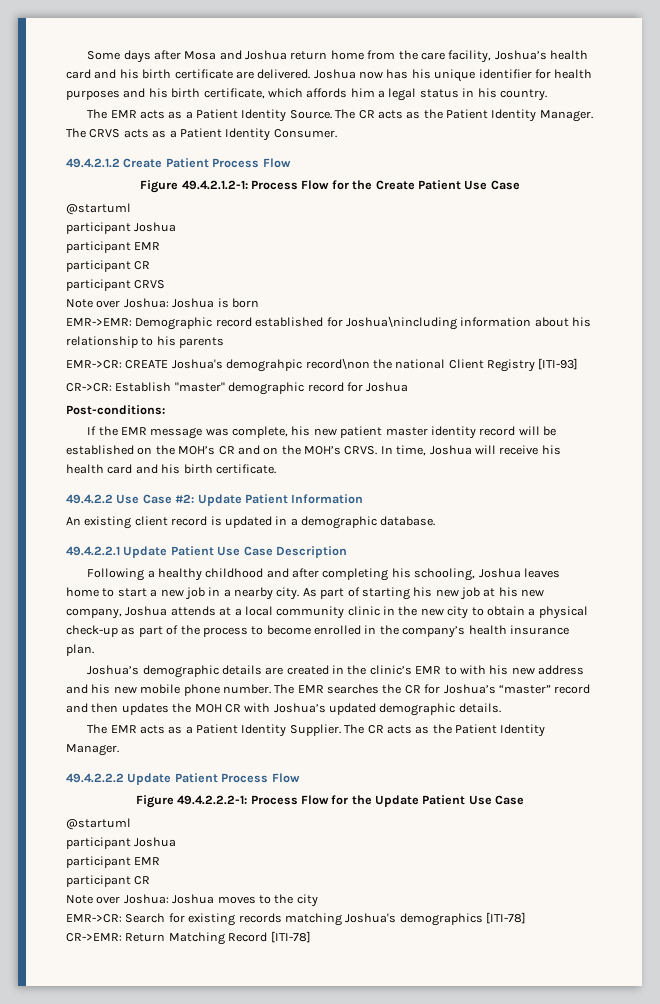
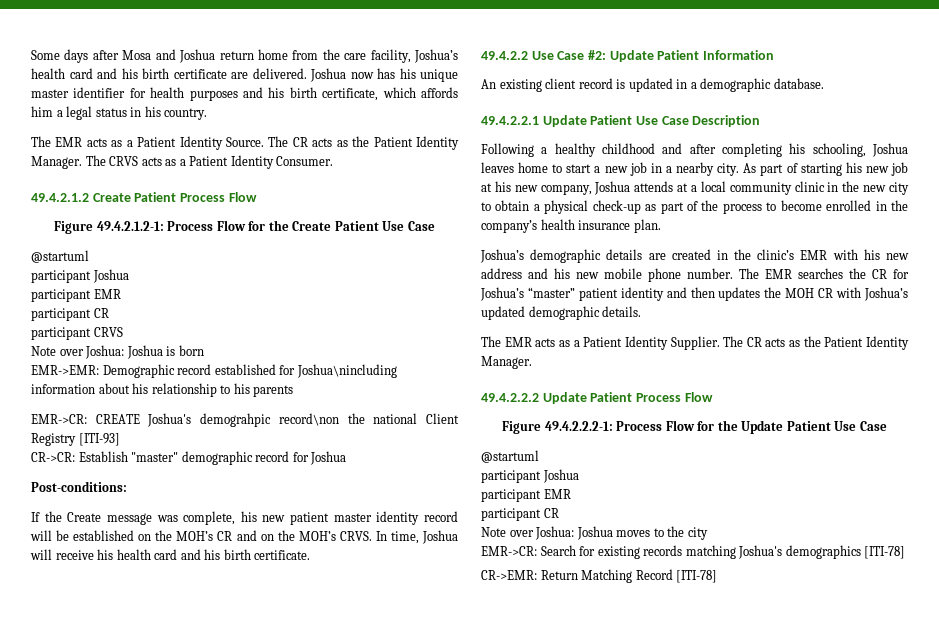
(476, 75) none -> [31,89,69,98] master
[120,427,147,435] EMR -> [67,512,102,522] Create
[444,666,457,675] to -> (828, 255) none
[554,684,591,694] record -> [578,287,664,301] patient identity

